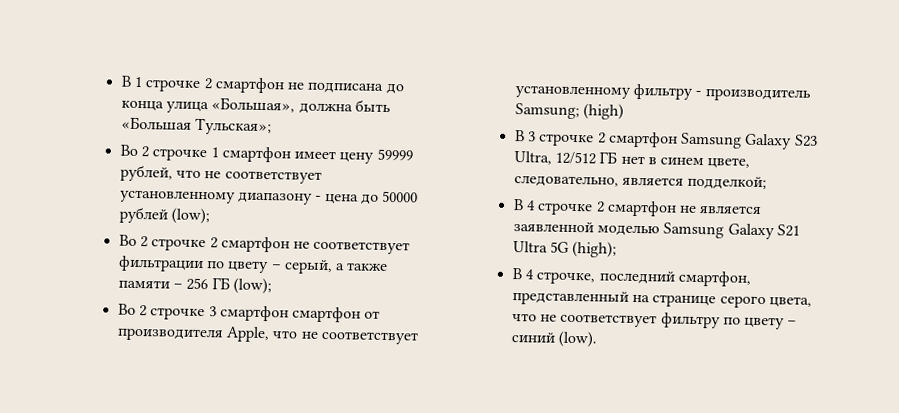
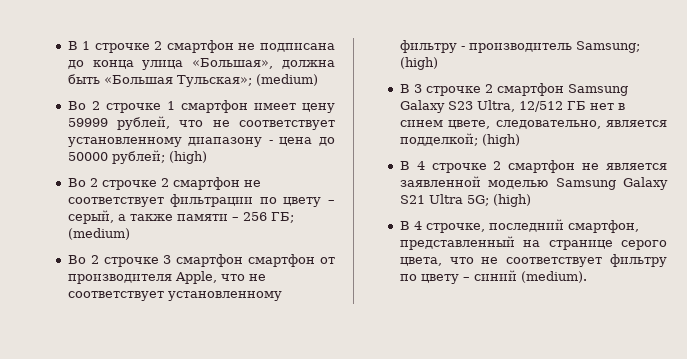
(272, 126) none -> [255,74,318,86] (medium)
[118,206,210,225] рублей (low); -> [111,150,207,164] рублей; (high)
[211,277,272,295] ГБ (low); -> [270,212,294,223] [67,228,130,240] ГБ; (medium)
(768, 183) none -> [481,134,520,147] (high)
[549,240,618,258] 5G (high); -> [466,194,531,207] 5G; (high)
[557,330,598,348] (low). -> [520,271,587,283] (medium).

